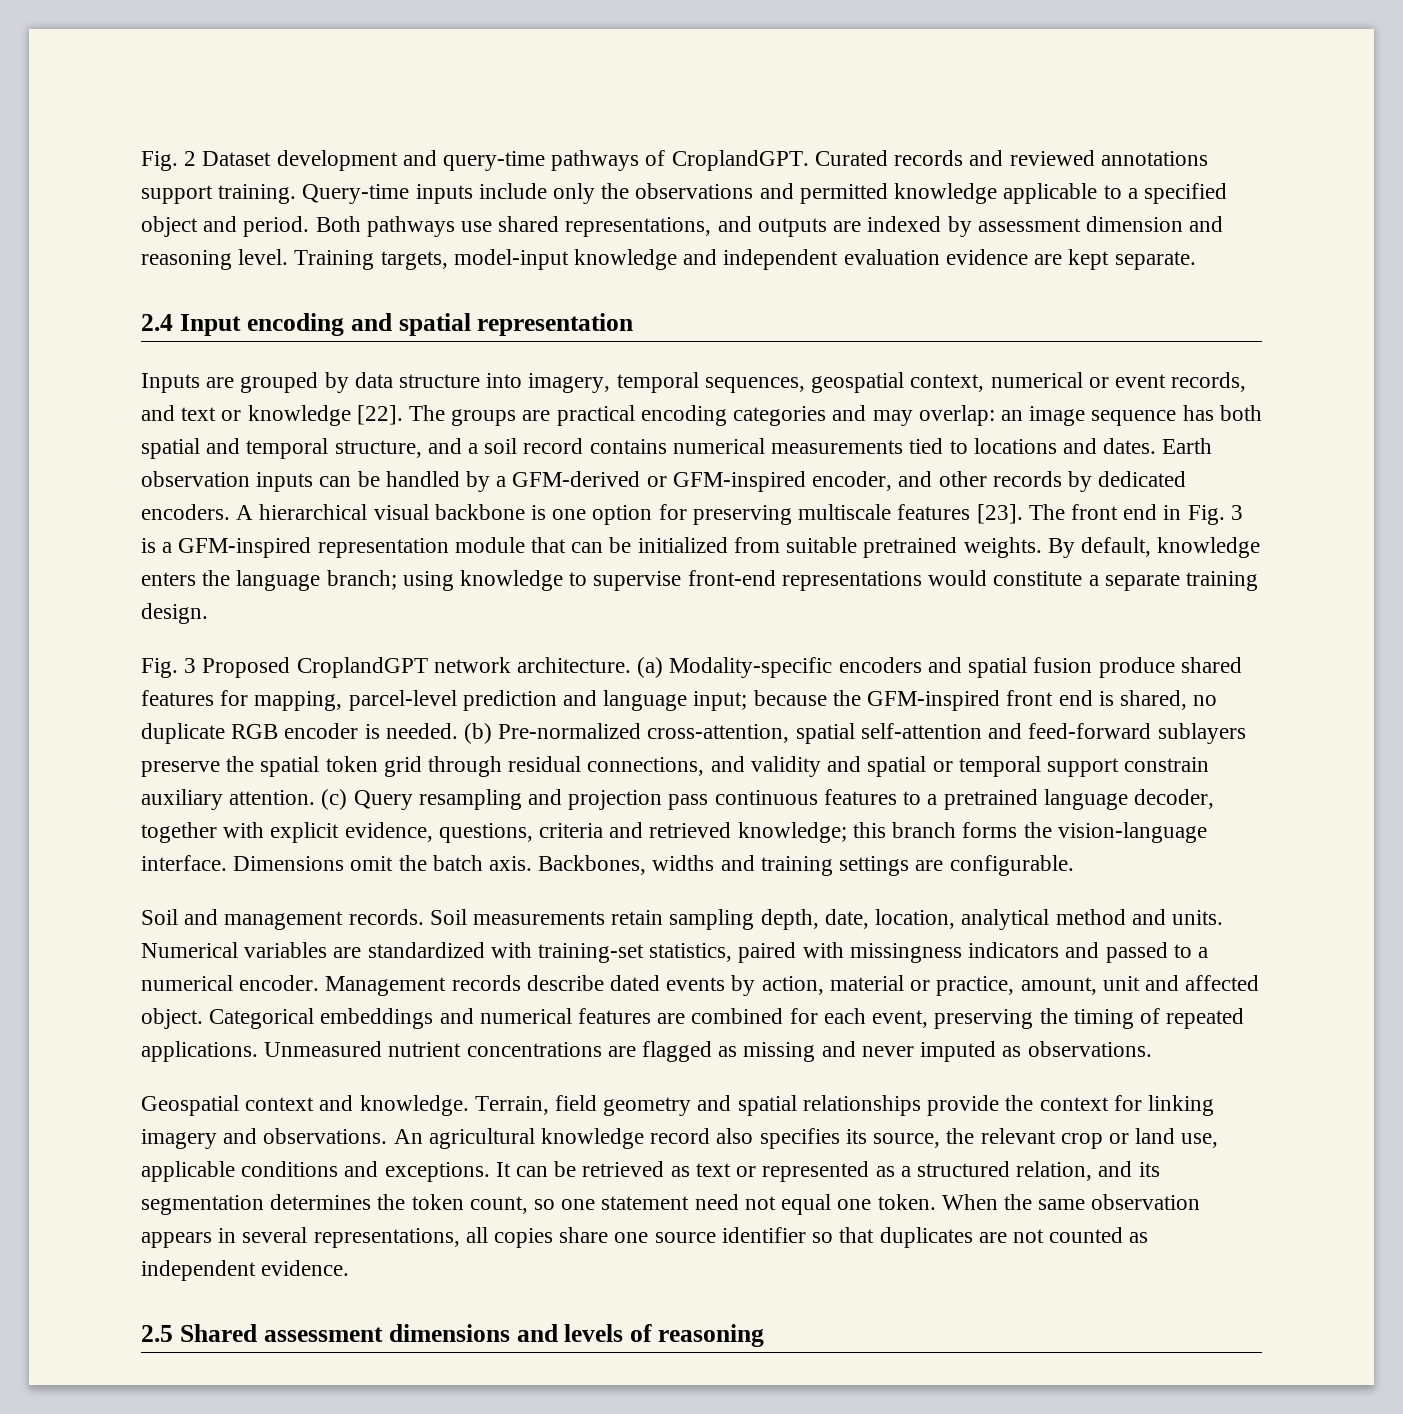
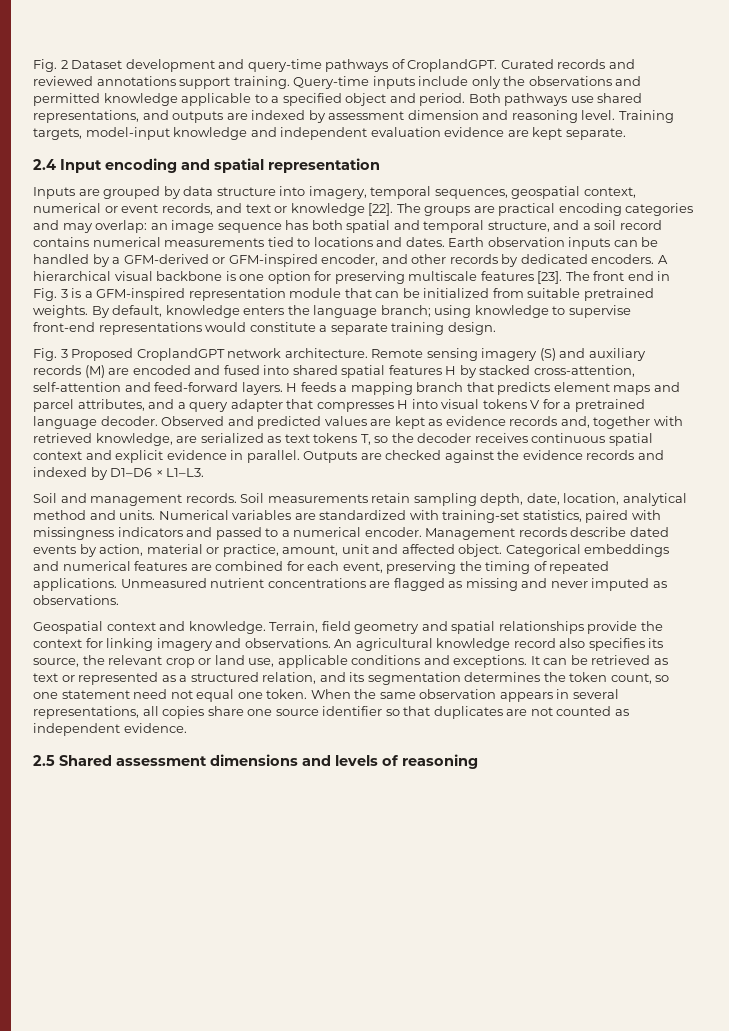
[637,657,1242,678] [141,690,1218,711] [141,723,1246,744] [141,756,1210,777] [141,789,1214,810] [141,822,1207,843] [141,855,1074,876] (a) Modality-specific encoders and spatial fusion produce shared features for mapping, parcel-level prediction and language input; because the GFM-inspired front end is shared, no duplicate RGB encoder is needed. (b) Pre-normalized cross-attention, spatial self-attention and feed-forward sublayers preserve the spatial token grid through residual connections, and validity and spatial or temporal support constrain auxiliary attention. (c) Query resampling and projection pass continuous features to a pretrained language decoder, together with explicit evidence, questions, criteria and retrieved knowledge; this branch forms the vision-language interface. Dimensions omit the batch axis. Backbones, widths and training settings are configurable. -> [371,348,646,361] [33,365,635,378] [33,382,680,395] [33,399,645,412] [33,416,683,429] [33,433,653,446] [33,450,664,463] [33,467,205,480] Remote sensing imagery (S) and auxiliary records (M) are encoded and fused into shared spatial features H by stacked cross-attention, self-attention and feed-forward layers. H feeds a mapping branch that predicts element maps and parcel attributes, and a query adapter that compresses H into visual tokens V for a pretrained language decoder. Observed and predicted values are kept as evidence records and, together with retrieved knowledge, are serialized as text tokens T, so the decoder receives continuous spatial context and explicit evidence in parallel. Outputs are checked against the evidence records and indexed by D1–D6 × L1–L3.

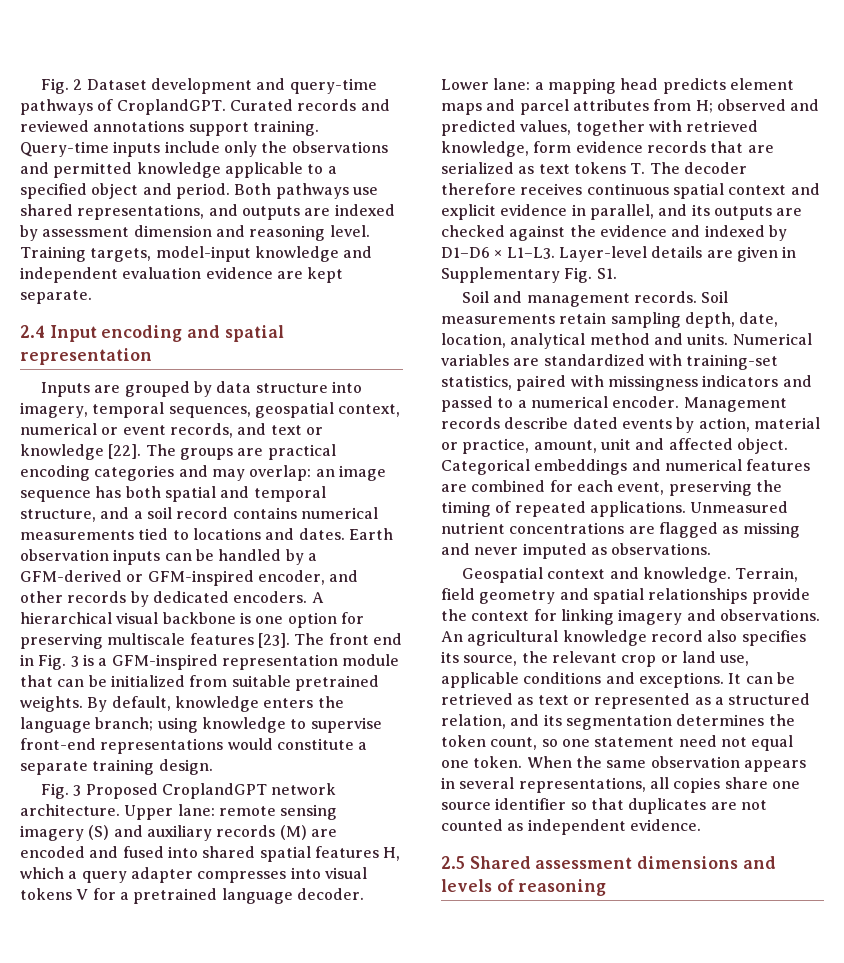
[371,349,424,358] Remote -> [124,804,276,820] Upper lane: remote
[445,365,635,378] [33,382,680,395] [33,399,409,412] H by stacked cross-attention, self-attention and feed-forward layers. H feeds a mapping branch that predicts element maps and parcel attributes, and a query adapter that compresses H -> [383,847,401,861] [20,867,287,883] H, which a query adapter compresses
[161,416,683,429] [33,433,173,446] Observed and predicted values are kept as evidence records and, together with retrieved knowledge, -> [441,78,794,94] [441,99,820,115] [441,120,759,136] [441,141,744,157] Lower lane: a mapping head predicts element maps and parcel attributes from H; observed and predicted values, together with retrieved knowledge, form evidence records that
[360,433,472,445] T, so the decoder -> [630,162,747,174] [441,183,516,195] T. The decoder therefore
[246,450,358,463] parallel. Outputs -> [589,204,772,220] parallel, and its outputs
[586,450,635,460] records -> (667, 231) none
(205, 472) none -> [558,246,797,262] [441,267,617,283] Layer-level details are given in Supplementary Fig. S1.

